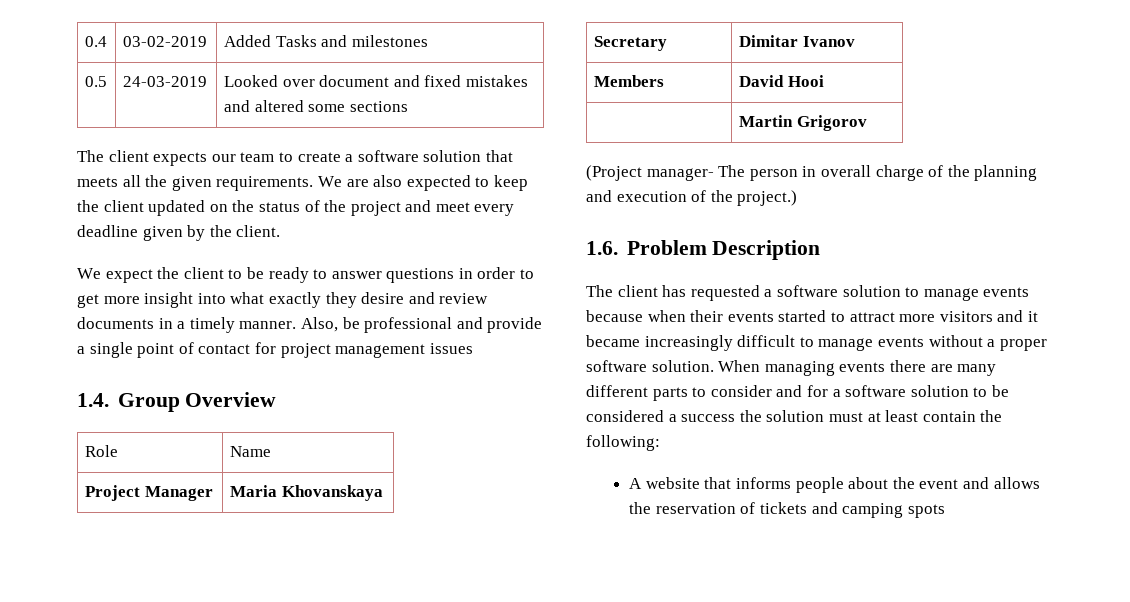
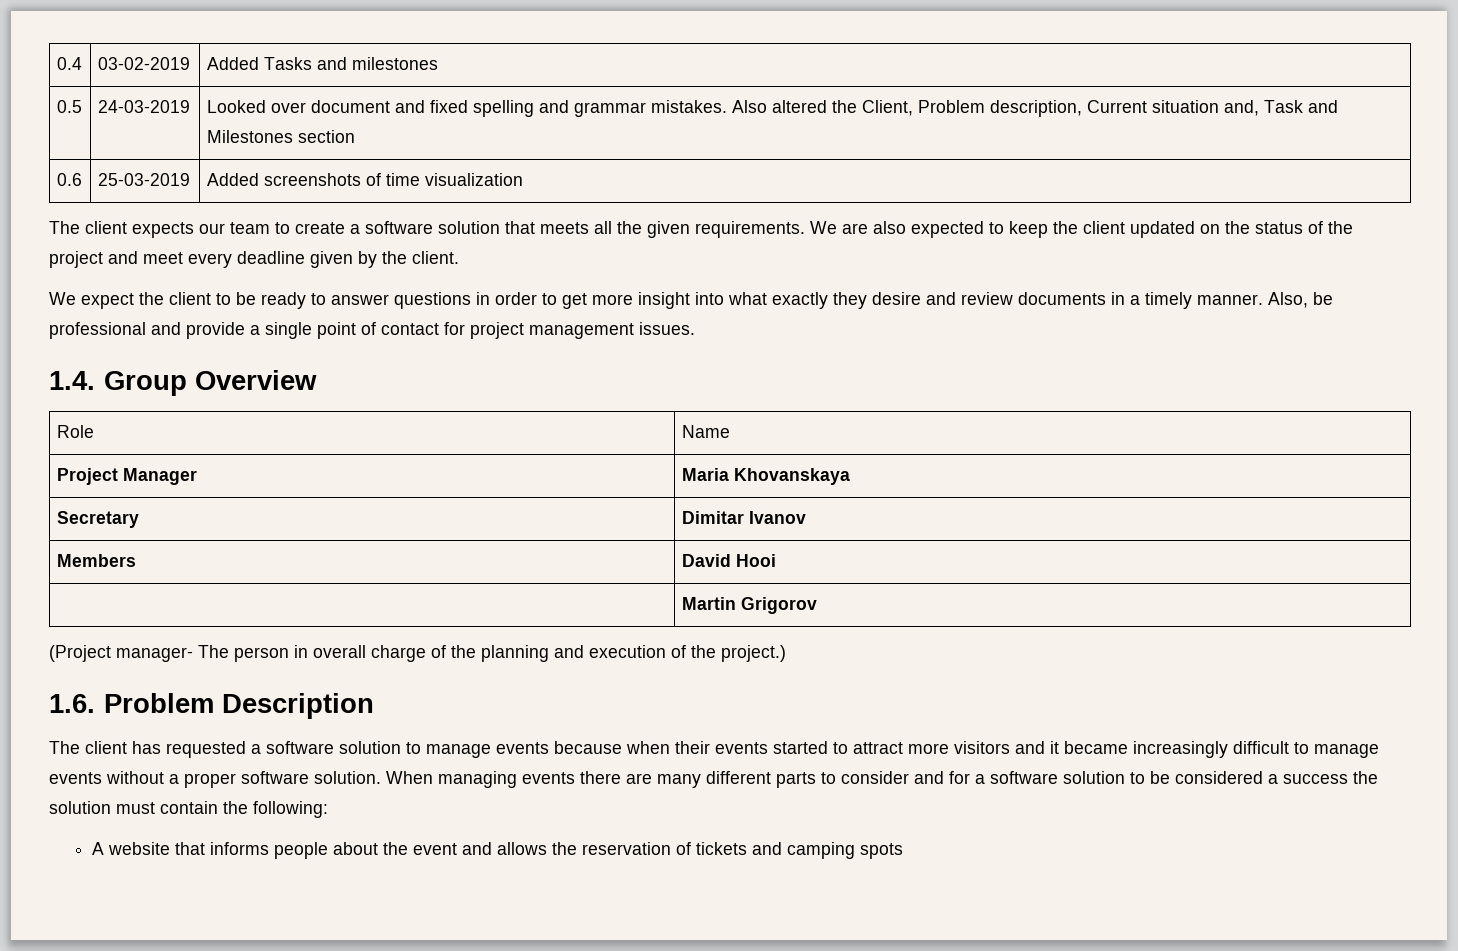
[465,75,528,87] [223,100,408,112] mistakes and altered some sections -> [472,100,1338,117] [206,130,355,143] [56,173,82,186] [97,173,190,186] [206,173,523,186] spelling and grammar mistakes. Also altered the Client, Problem description, Current situation and, Task and Milestones section // 0.6 | 25-03-2019 | Added screenshots of time visualization
[429,343,473,354] issues -> [639,322,695,335] issues.
[867,410,919,422] at least -> (155, 808) none

